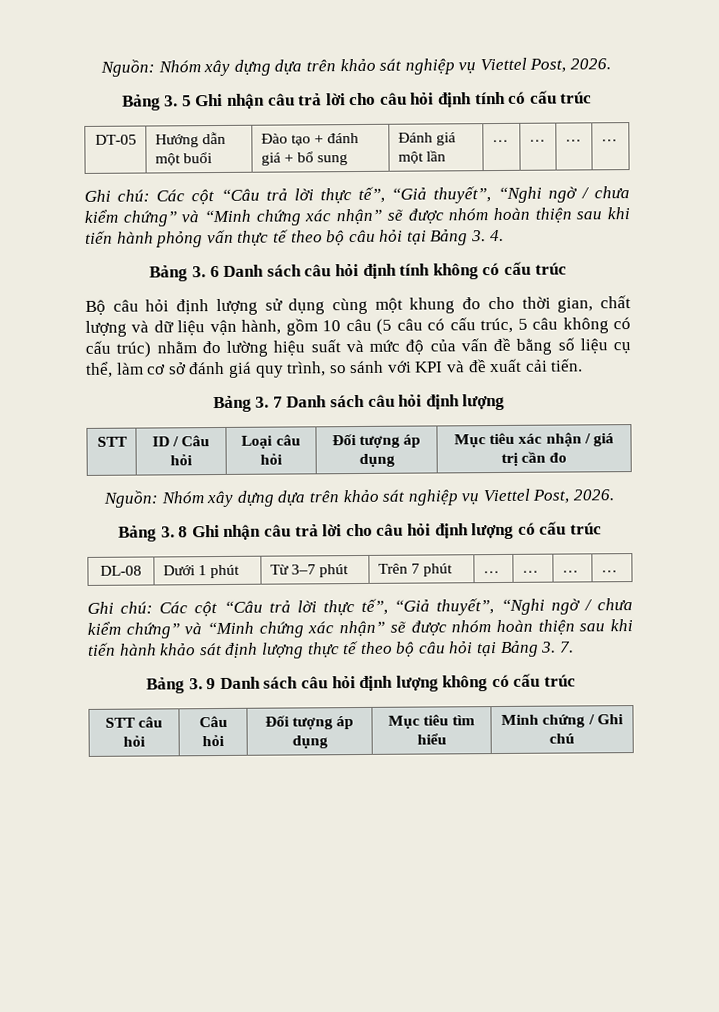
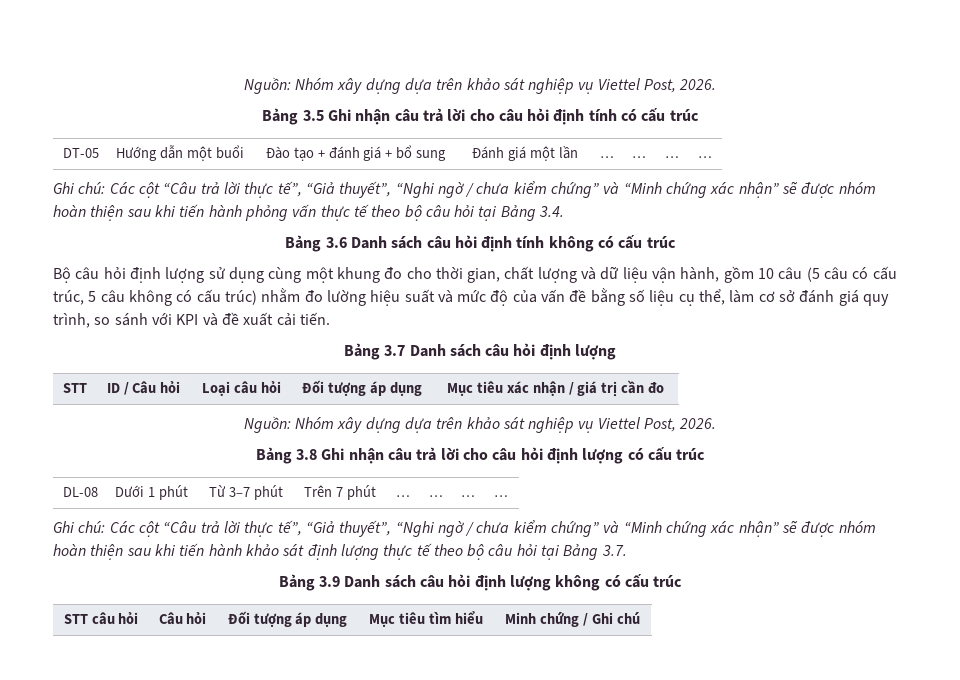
[164,95,192,107] 3. 5 -> [302,110,324,121] 3.5
[471,229,504,242] [149,265,220,282] 3. 4. // Bảng 3. 6 -> [539,206,565,217] [285,235,347,252] 3.4. // Bảng 3.6
[255,396,283,408] 3. 7 -> [384,345,406,356] 3.7
[160,526,189,538] 3. 8 -> [296,449,318,460] 3.8
[540,641,574,653] [145,677,217,694] 3. 7. // Bảng 3. 9 -> [601,545,627,556] [278,574,341,591] 3.7. // Bảng 3.9

